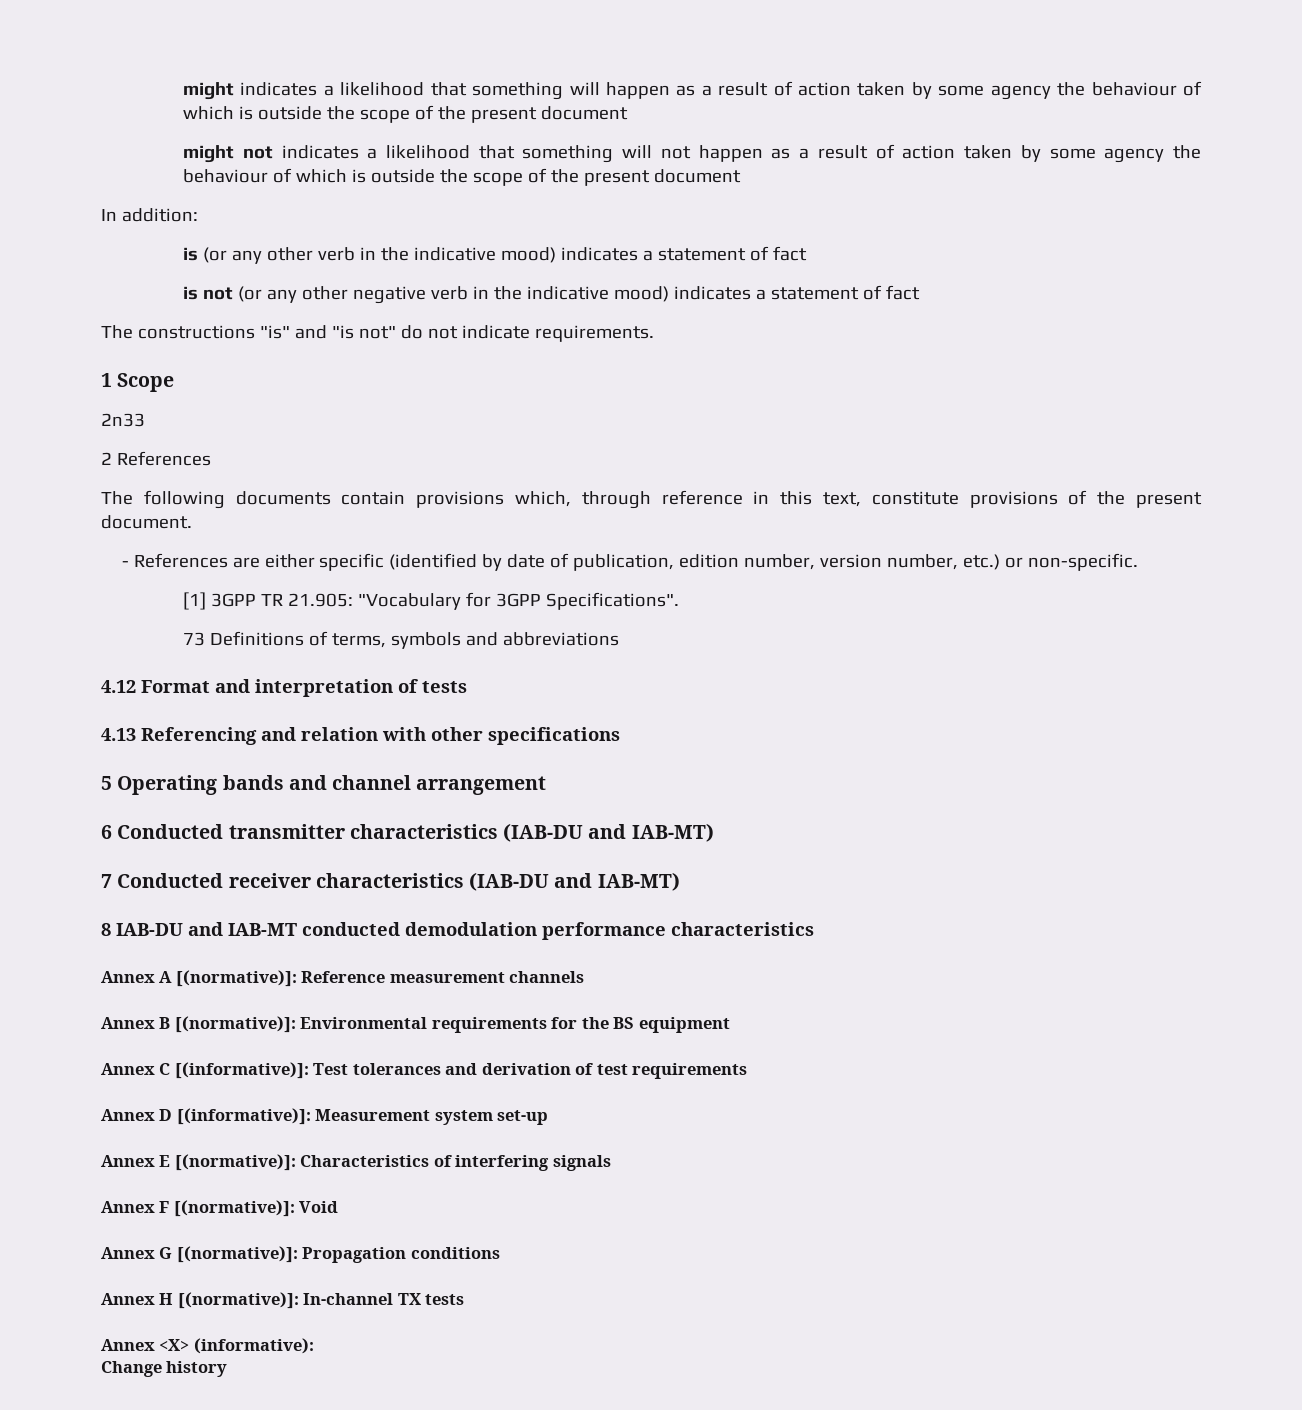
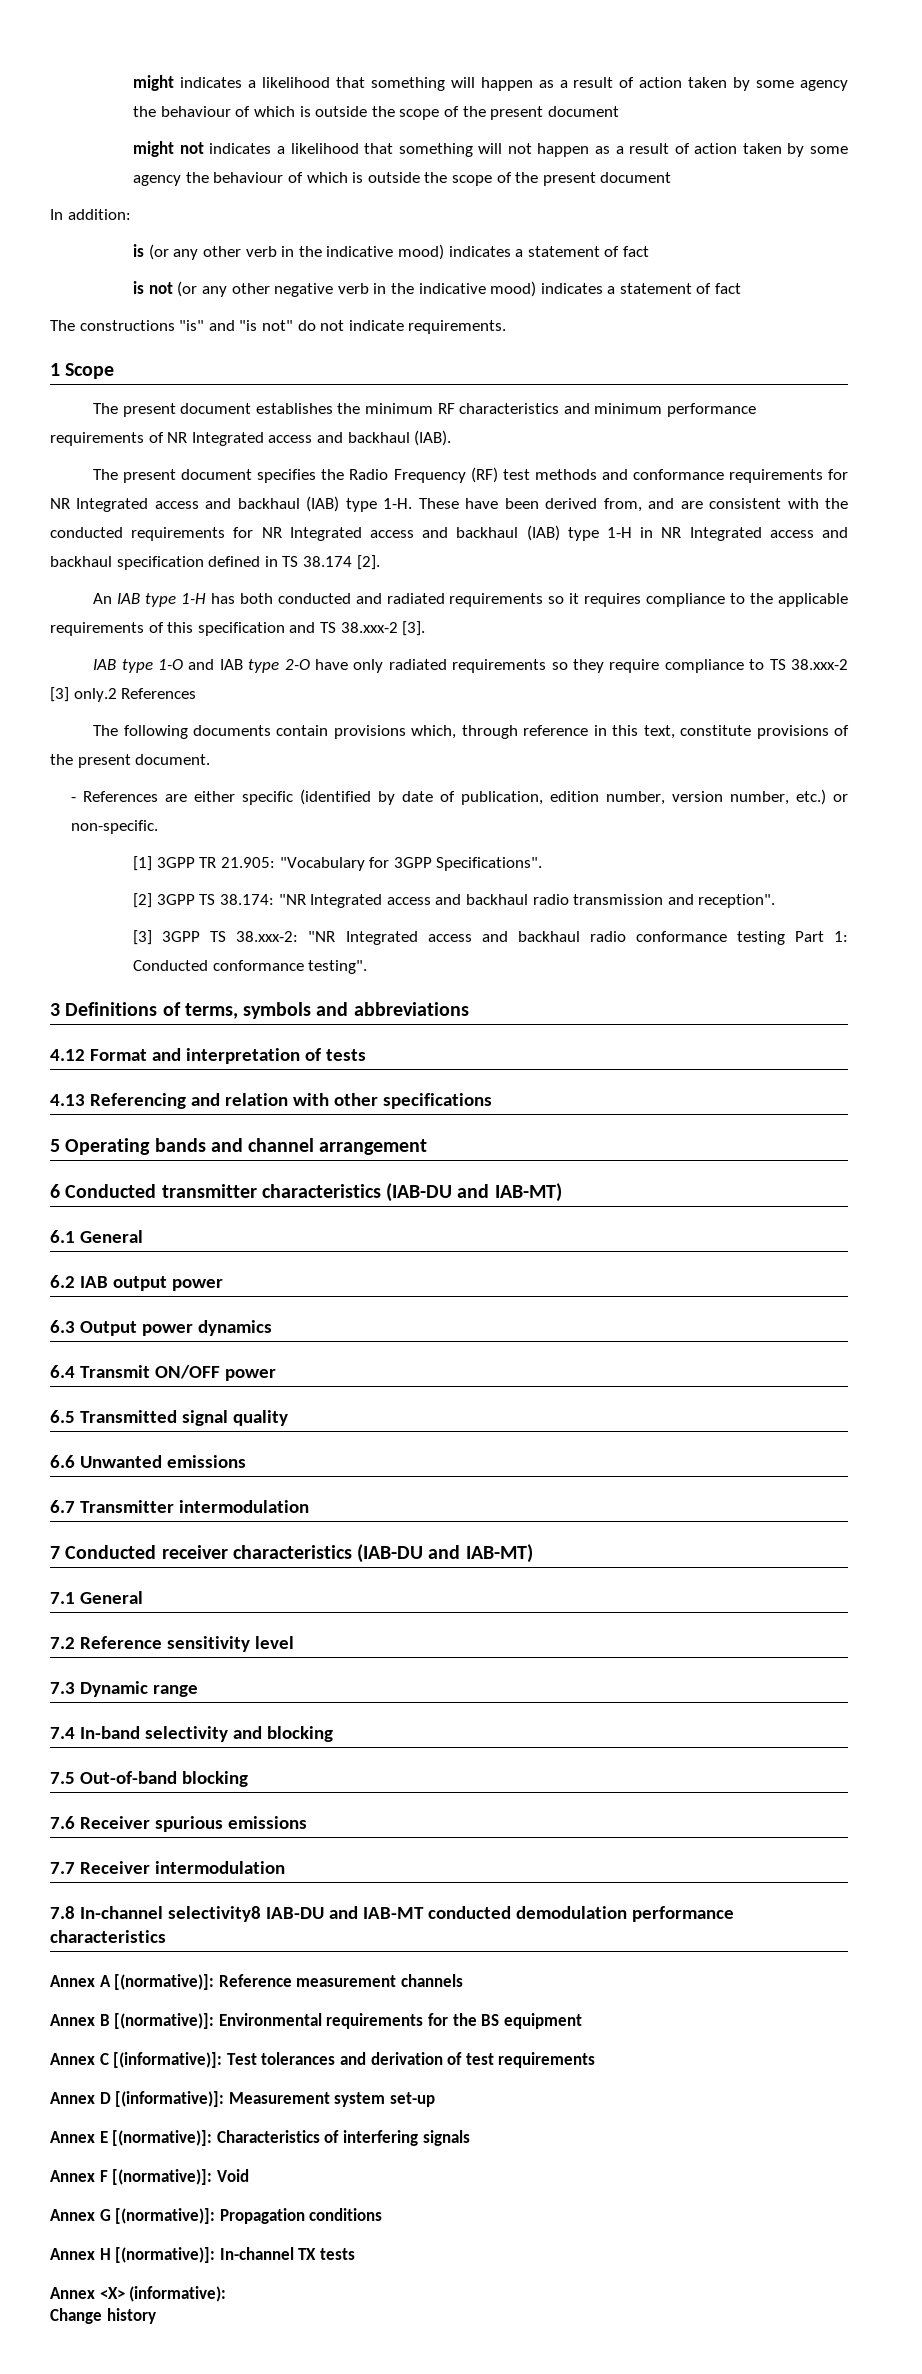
[101,413,145,427] [101,452,112,465] 2n33 // 2 -> [93,403,757,417] [50,430,452,446] [93,467,849,483] [50,496,848,512] [50,525,849,541] [50,555,380,570] [93,593,849,607] [50,621,426,636] [93,659,848,673] [50,687,117,702] The present document establishes the minimum RF characteristics and minimum performance requirements of NR Integrated access and backhaul (IAB). // The present document specifies the Radio Frequency (RF) test methods and conformance requirements for NR Integrated access and backhaul (IAB) type 1-H. These have been derived from, and are consistent with the conducted requirements for NR Integrated access and backhaul (IAB) type 1-H in NR Integrated access and backhaul specification defined in TS 38.174 [2]. // An IAB type 1-H has both conducted and radiated requirements so it requires compliance to the applicable requirements of this specification and TS 38.xxx-2 [3]. // IAB type 1-O and IAB type 2-O have only radiated requirements so they require compliance to TS 38.xxx-2 [3] only.2
[183,632,206,646] 73 -> [133,893,776,908] [133,930,848,945] [133,960,368,974] [50,1003,60,1016] [2] 3GPP TS 38.174: "NR Integrated access and backhaul radio transmission and reception". // [3] 3GPP TS 38.xxx-2: "NR Integrated access and backhaul radio conformance testing Part 1: Conducted conformance testing". // 3
(714, 832) none -> [50,1230,143,1243] [50,1275,223,1291] [50,1320,272,1336] [50,1365,276,1381] [50,1410,288,1426] [50,1455,246,1468] [50,1500,309,1513] // 6.1 General // 6.2 IAB output power // 6.3 Output power dynamics // 6.4 Transmit ON/OFF power // 6.5 Transmitted signal quality // 6.6 Unwanted emissions // 6.7 Transmitter intermodulation
[101,923,111,936] 8 -> [50,1591,143,1604] [50,1636,294,1652] [50,1681,198,1697] [50,1726,333,1742] [50,1771,248,1787] [50,1816,307,1832] [50,1861,285,1874] [50,1906,261,1922] 7.1 General // 7.2 Reference sensitivity level // 7.3 Dynamic range // 7.4 In-band selectivity and blocking // 7.5 Out-of-band blocking // 7.6 Receiver spurious emissions // 7.7 Receiver intermodulation // 7.8 In-channel selectivity8

